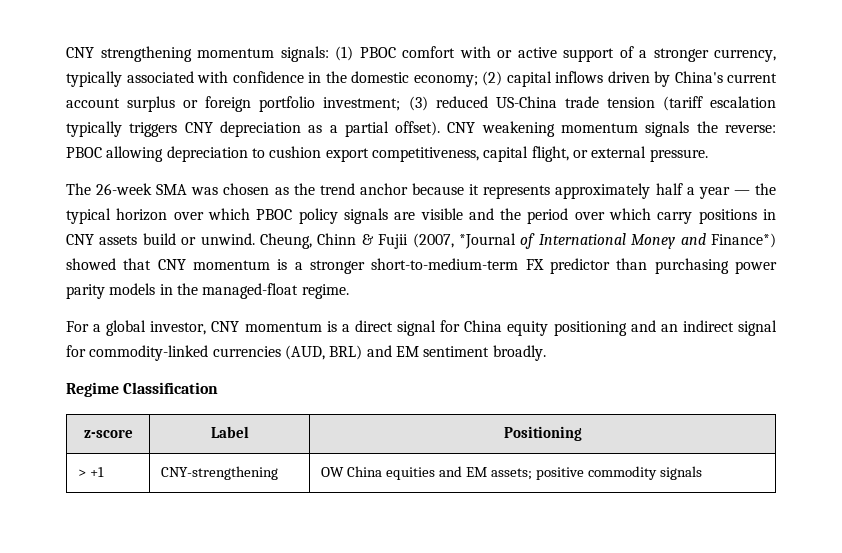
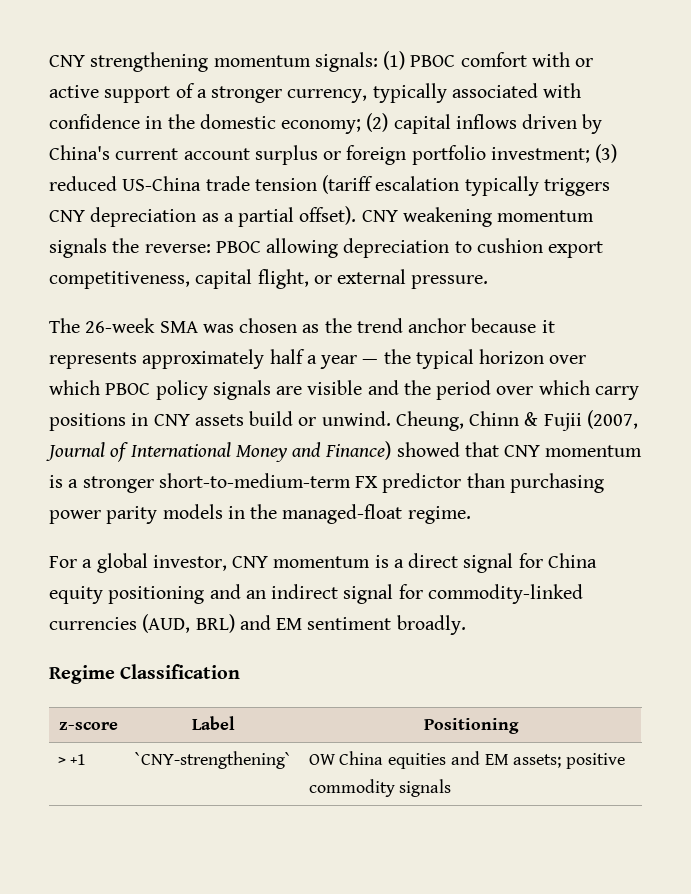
[458,233,516,249] *Journal -> [46,442,105,461] Journal
[710,233,776,248] Finance*) -> [325,441,392,460] Finance)
[161,466,279,480] CNY-strengthening -> [134,751,291,769] `CNY-strengthening`

